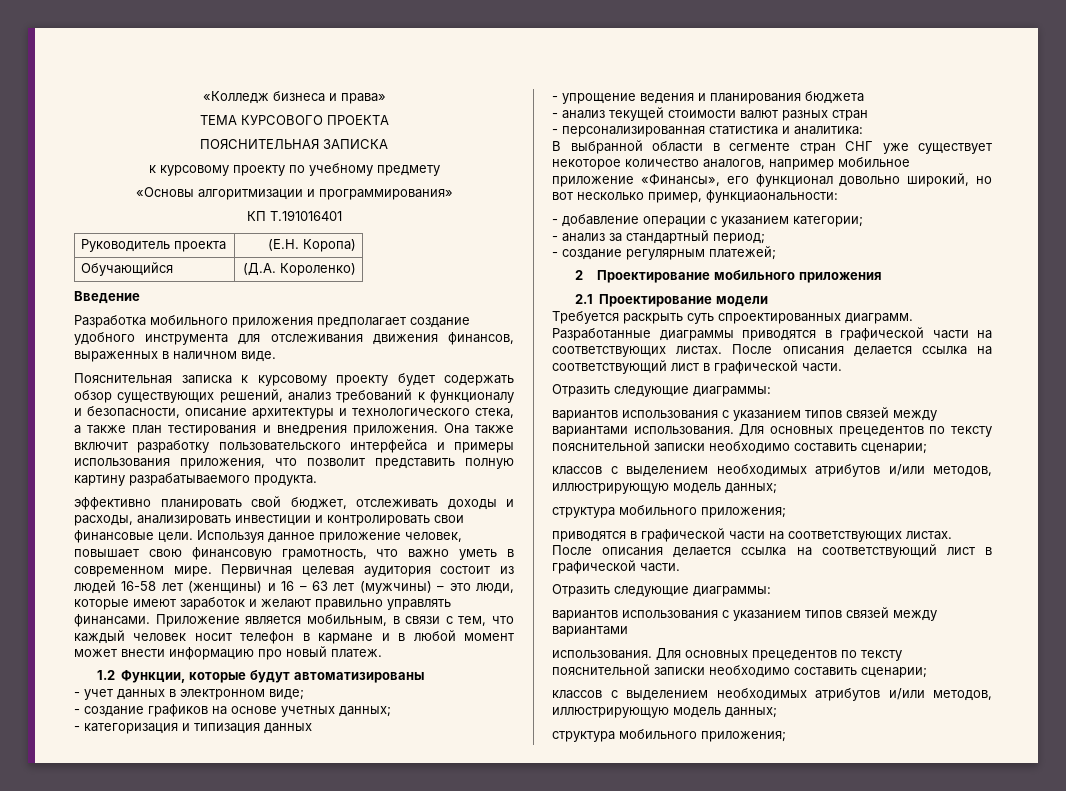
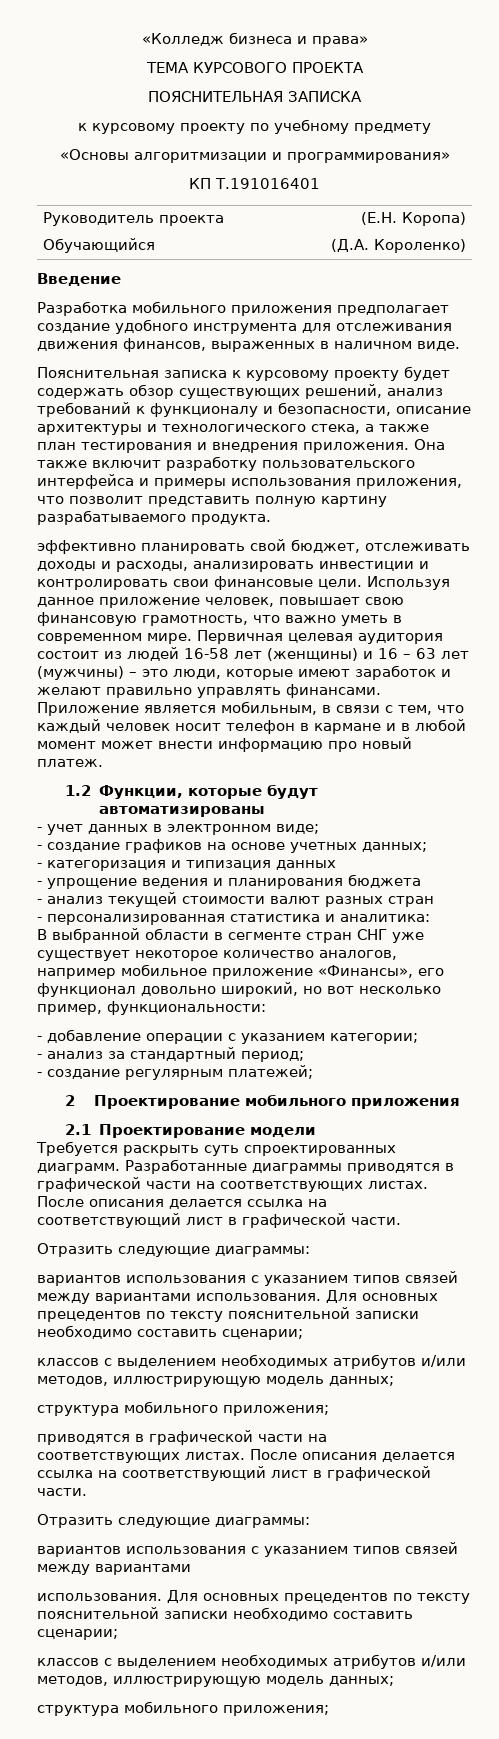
[706,190,838,203] функциаональности: -> [107,1001,266,1015] функциональности:

